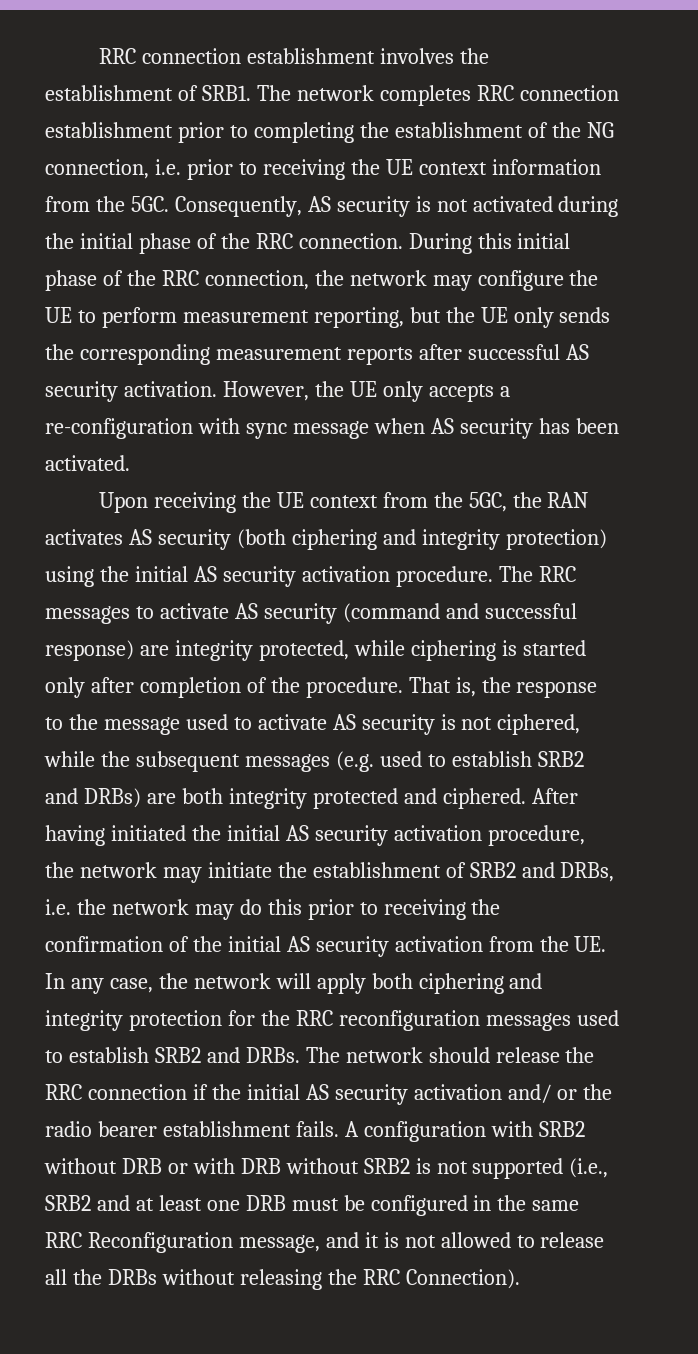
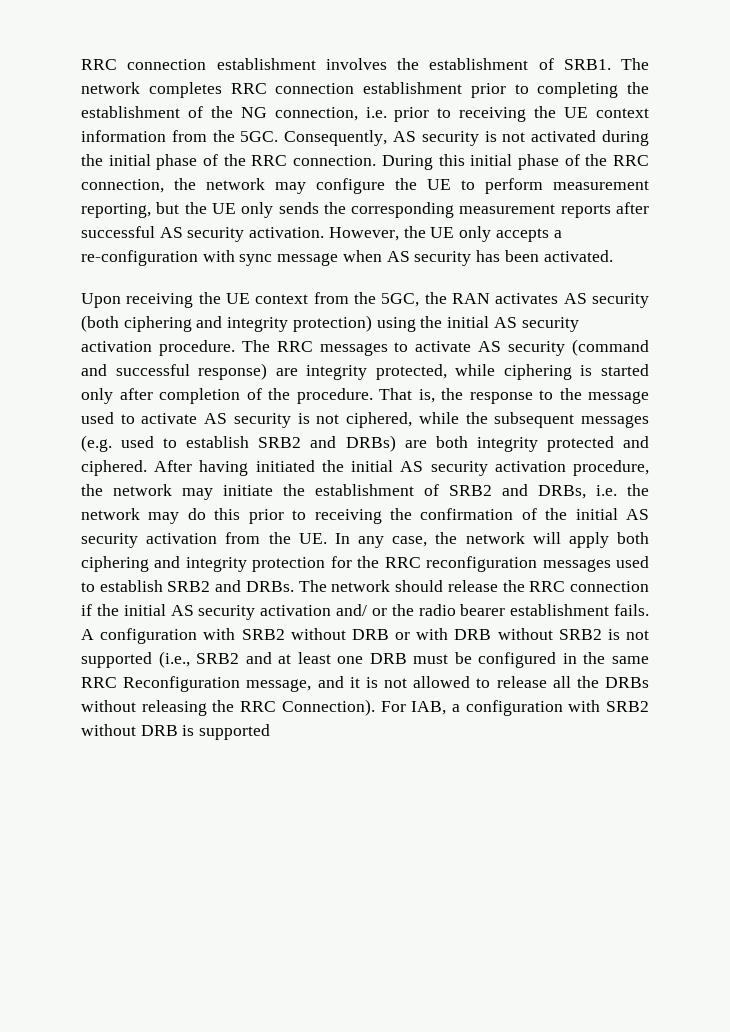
(520, 1279) none -> [380,700,649,716] [81,724,271,740] For IAB, a configuration with SRB2 without DRB is supported

